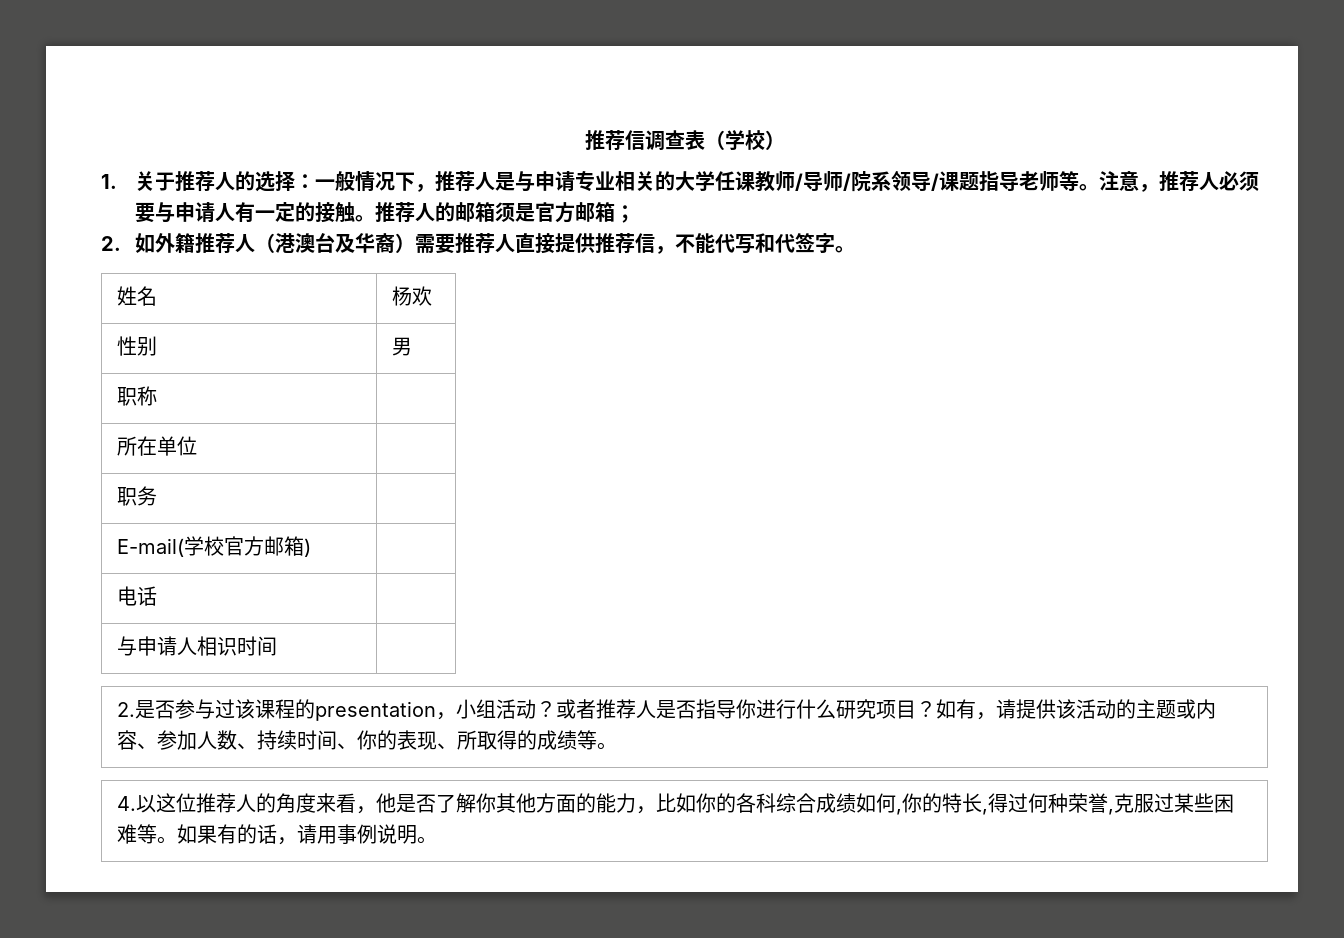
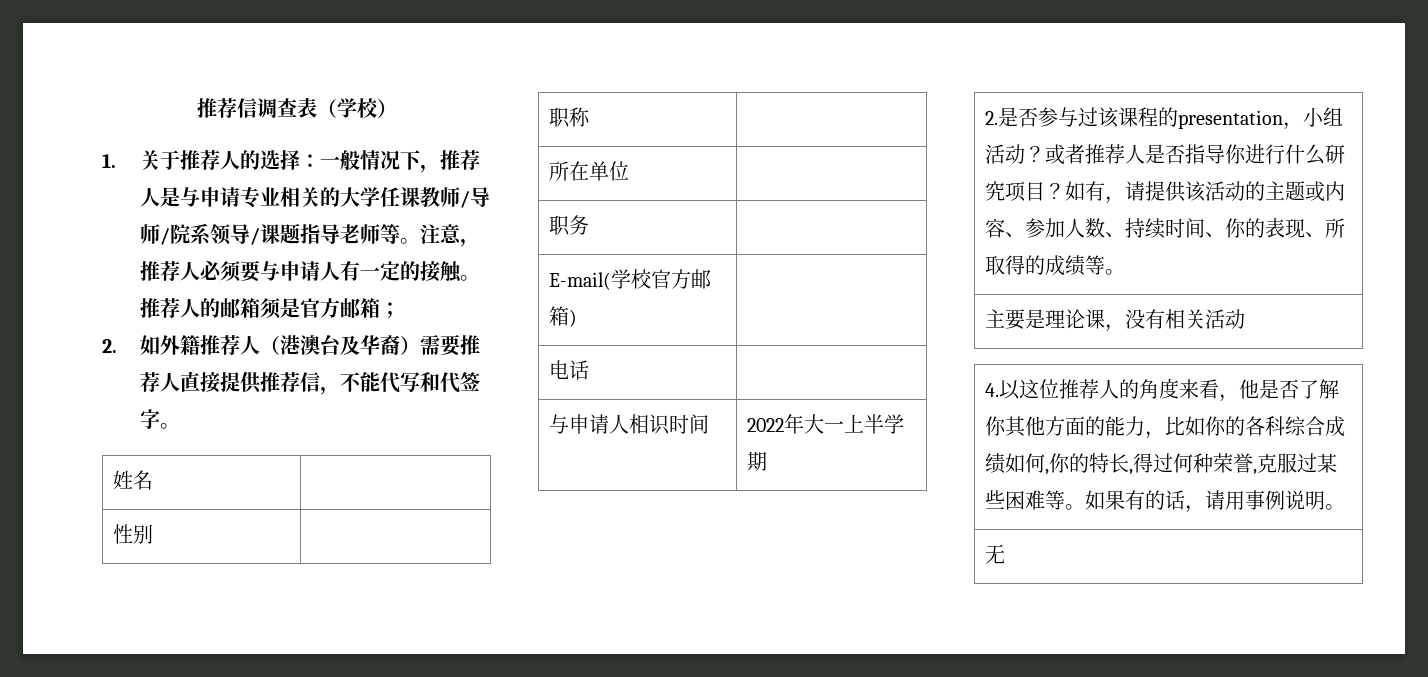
[391,286,432,306] 杨欢 -> (154, 480) none
[391,337,412,356] 男 -> (154, 534) none
(277, 646) none -> [747,414,905,434] [747,451,768,471] 2022年大一上半学期
(617, 746) none -> [985,309,1246,332] // 主要是理论课，没有相关活动
(437, 840) none -> [985,544,1006,564] // 无

